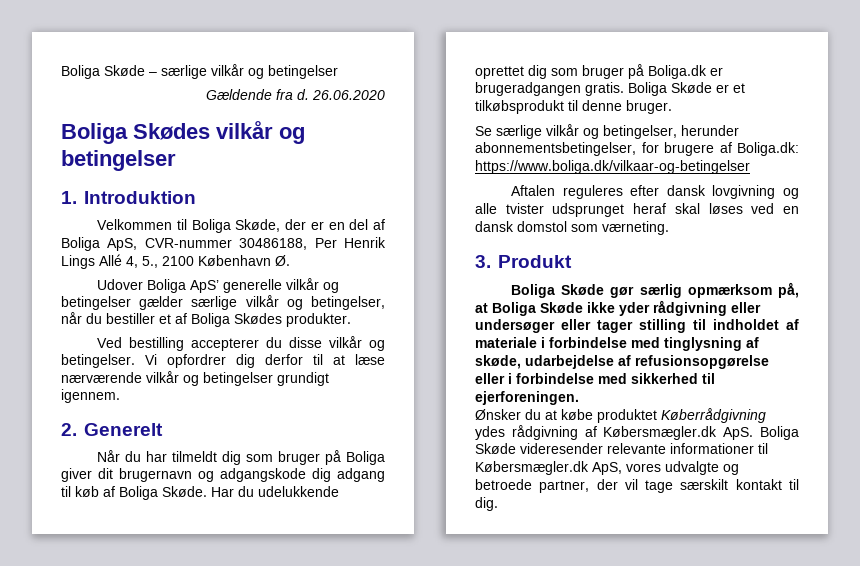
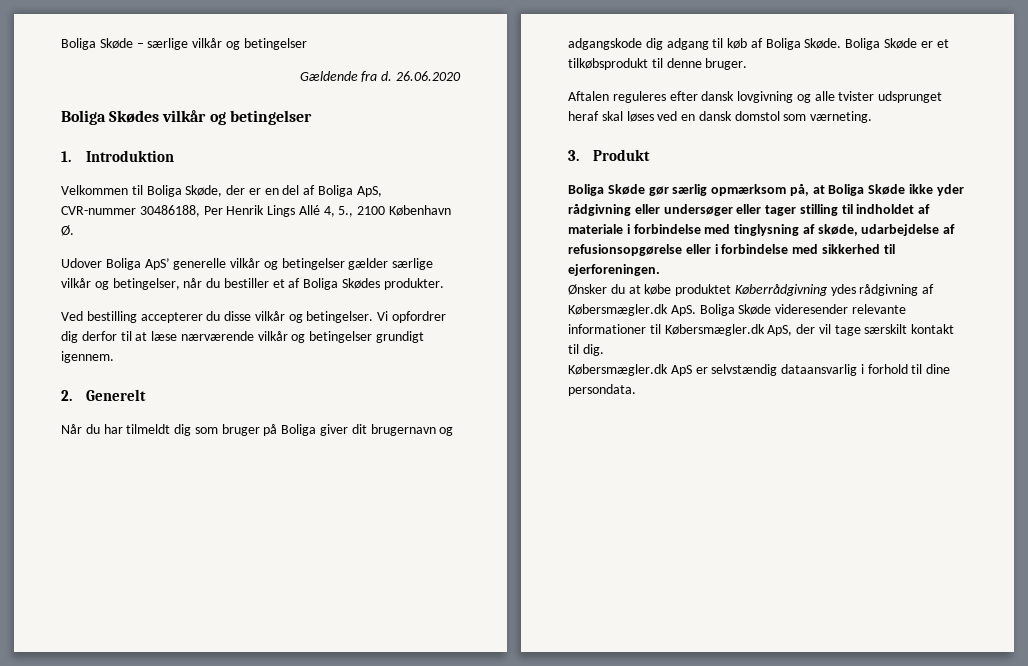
[211,486,339,497] [475,64,723,79] [475,82,624,96] Har du udelukkende oprettet dig som bruger på Boliga.dk er brugeradgangen gratis. -> (842, 43) none
[475,124,739,139] [475,142,799,156] [475,160,750,174] // Se særlige vilkår og betingelser, herunder abonnementsbetingelser, for brugere af Boliga.dk: https://www.boliga.dk/vilkaar-og-betingelser -> (748, 64) none
[626,461,739,475] [475,479,590,493] vores udvalgte og betroede partner, -> (793, 330) none
(498, 504) none -> [568,364,951,376] [568,384,636,396] // Købersmægler.dk ApS er selvstændig dataansvarlig i forhold til dine persondata.

